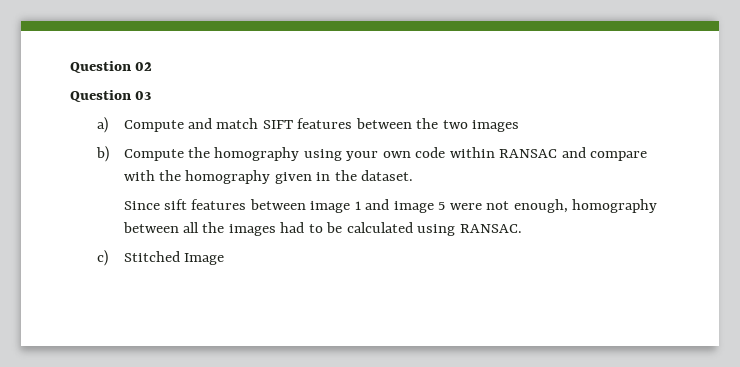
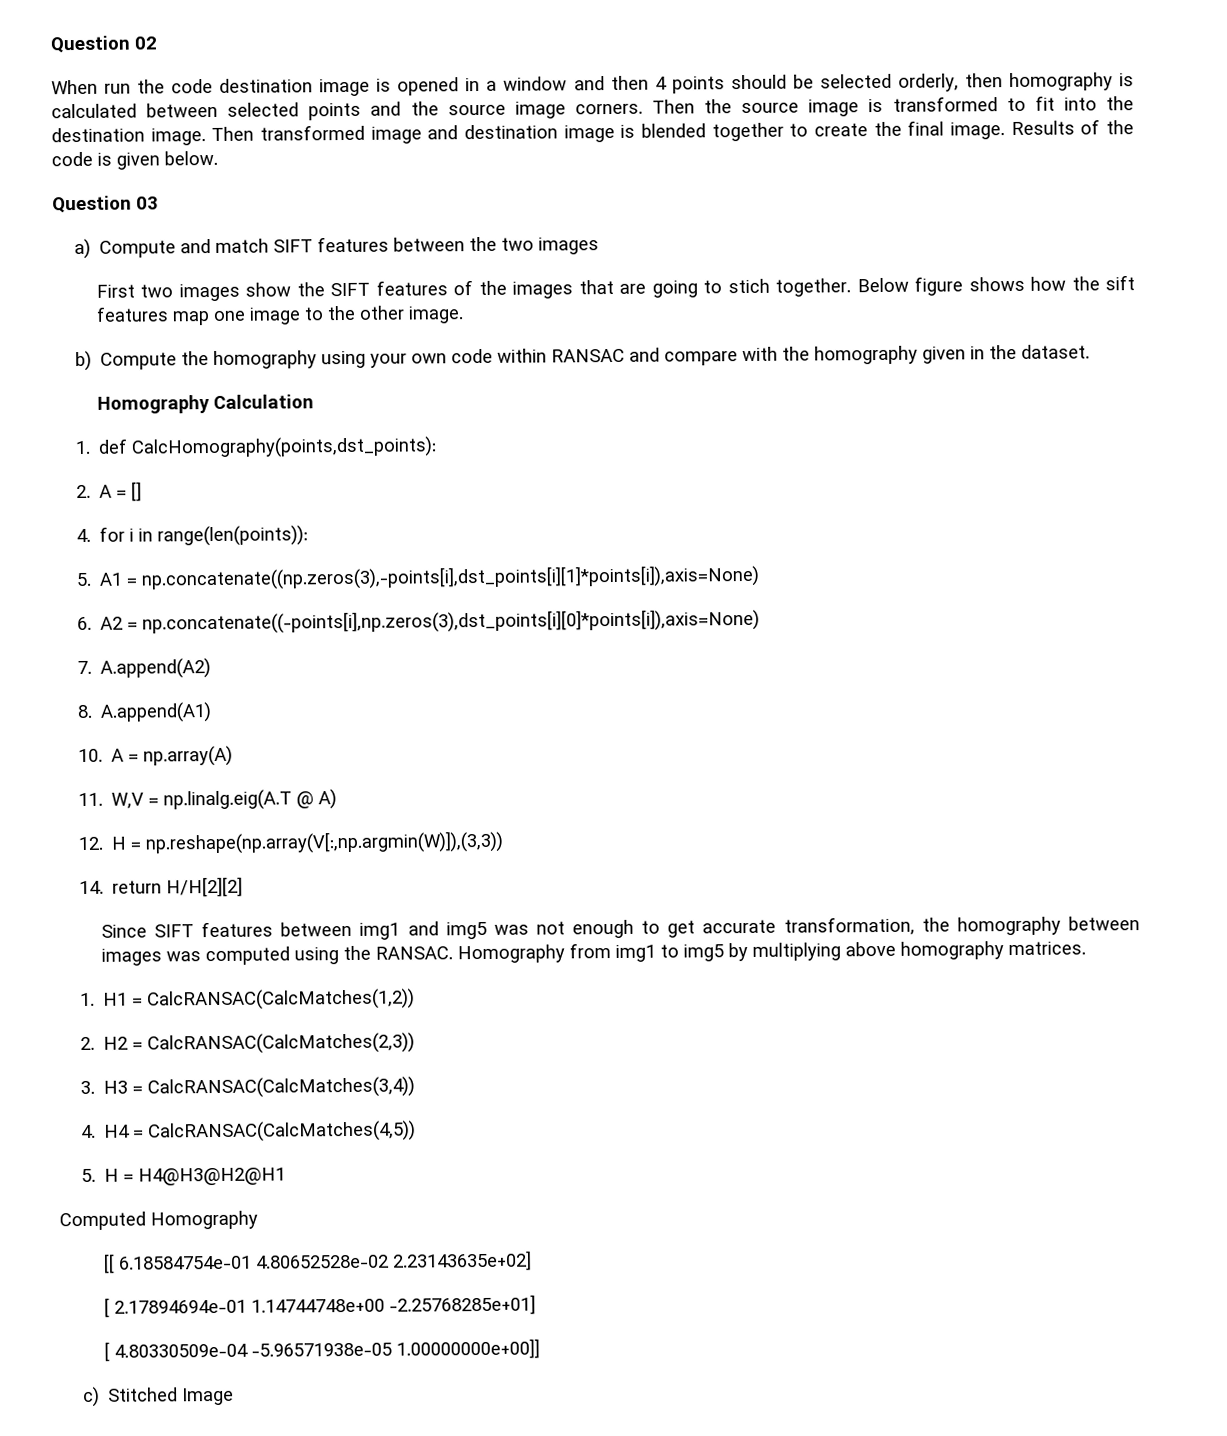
(153, 66) none -> [51,72,1134,97] [51,95,1134,121] [51,119,1134,146] [51,150,218,170] // When run the code destination image is opened in a window and then 4 points should be selected orderly, then homography is calculated between selected points and the source image corners. Then the source image is transformed to fit into the destination image. Then transformed image and destination image is blended together to create the final image. Results of the code is given below.
(520, 126) none -> [95,275,1136,302] [95,305,464,326] // First two images show the SIFT features of the images that are going to stich together. Below figure shows how the sift features map one image to the other image.
(414, 175) none -> [96,394,314,414] [74,436,438,459] [75,481,143,502] [75,525,309,547] [75,564,761,591] [76,608,761,635] [76,658,212,679] [76,702,213,723] [77,745,234,767] [77,789,338,811] [77,830,505,855] [78,876,244,898] // Homography Calculation // 1. def CalcHomography(points,dst_points): // 2. A = [] // 4. for i in range(len(points)): // 5. A1 = np.concatenate((np.zeros(3),-points[i],dst_points[i][1]*points[i]),axis=None) // 6. A2 = np.concatenate((-points[i],np.zeros(3),dst_points[i][0]*points[i]),axis=None) // 7. A.append(A2) // 8. A.append(A1) // 10. A = np.array(A) // 11. W,V = np.linalg.eig(A.T @ A) // 12. H = np.reshape(np.array(V[:,np.argmin(W)]),(3,3)) // 14. return H/H[2][2]
[164,199,658,213] [122,222,522,236] sift features between image 1 and image 5 were not enough, homography between all the images had to be calculated using RANSAC. -> [154,916,1140,940] [100,941,1086,966] [79,988,416,1011] [79,1032,416,1055] [79,1076,416,1099] [80,1120,417,1143] [80,1167,287,1186] [59,1210,258,1231] [103,1250,532,1274] [103,1294,536,1318] [103,1338,540,1362] SIFT features between img1 and img5 was not enough to get accurate transformation, the homography between images was computed using the RANSAC. Homography from img1 to img5 by multiplying above homography matrices. // 1. H1 = CalcRANSAC(CalcMatches(1,2)) // 2. H2 = CalcRANSAC(CalcMatches(2,3)) // 3. H3 = CalcRANSAC(CalcMatches(3,4)) // 4. H4 = CalcRANSAC(CalcMatches(4,5)) // 5. H = H4@H3@H2@H1 // Computed Homography // [[ 6.18584754e-01 4.80652528e-02 2.23143635e+02] // [ 2.17894694e-01 1.14744748e+00 -2.25768285e+01] // [ 4.80330509e-04 -5.96571938e-05 1.00000000e+00]]

